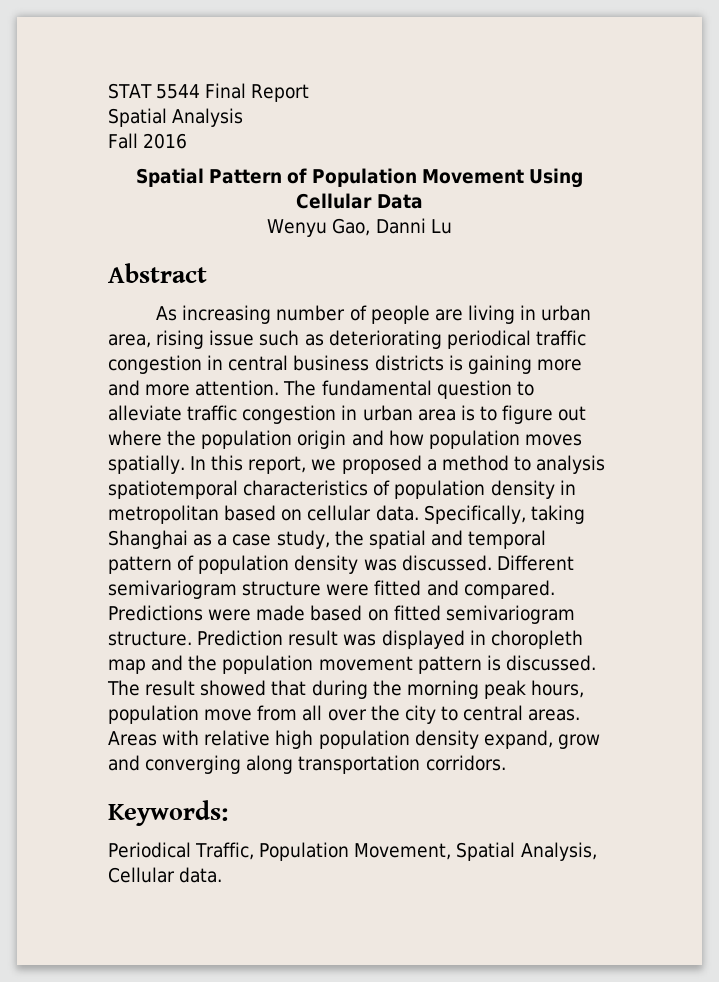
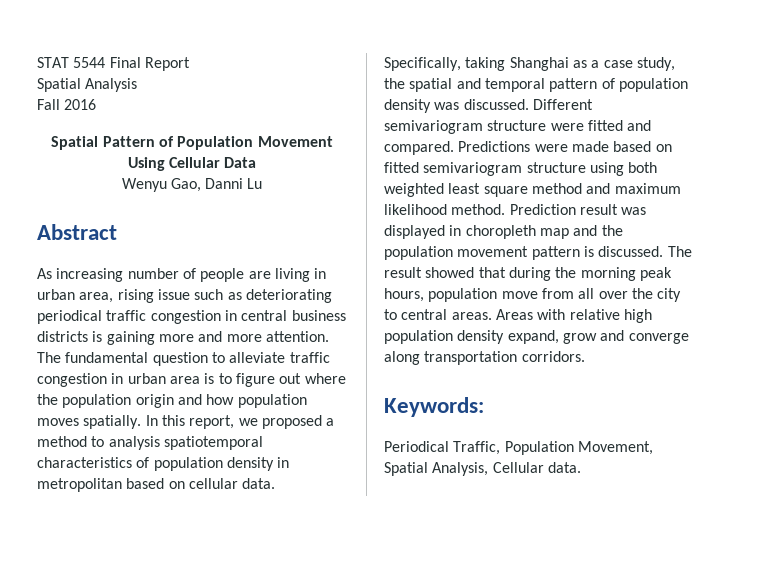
[108,631,192,646] structure. -> [526,162,658,176] [384,183,681,197] [384,204,506,215] structure using both weighted least square method and maximum likelihood method.
[145,755,242,774] converging -> [628,333,689,344] converge

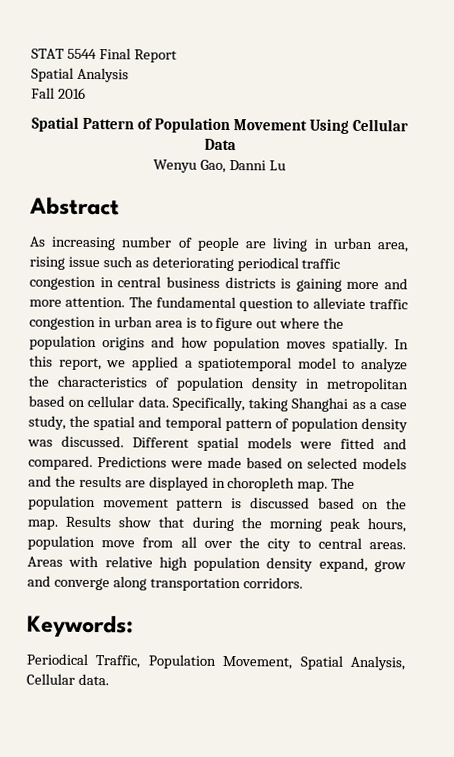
[135,394,174,408] origin -> [101,337,145,351] origins
[261,415,335,429] [37,436,263,450] proposed a method to analysis spatiotemporal -> [131,356,408,373] [28,375,50,387] applied a spatiotemporal model to analyze the
[384,120,547,134] semivariogram structure -> [197,436,292,452] spatial models
[384,162,658,176] [384,183,681,197] [384,204,647,215] [384,225,623,239] [384,246,692,260] [384,267,475,278] fitted semivariogram structure using both weighted least square method and maximum likelihood method. Prediction result was displayed in choropleth map and the population movement pattern is discussed. The result showed -> [307,457,407,470] [28,475,356,492] [28,495,408,511] [27,515,152,530] selected models and the results are displayed in choropleth map. The population movement pattern is discussed based on the map. Results show

